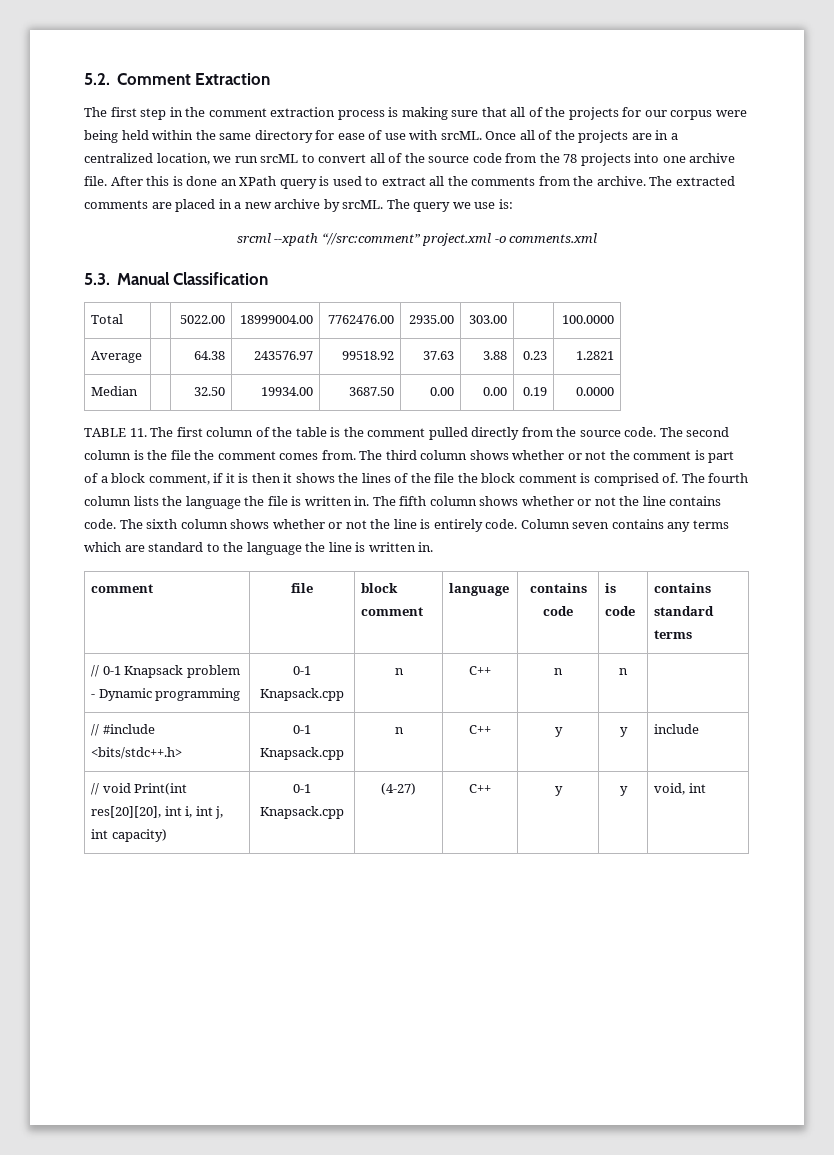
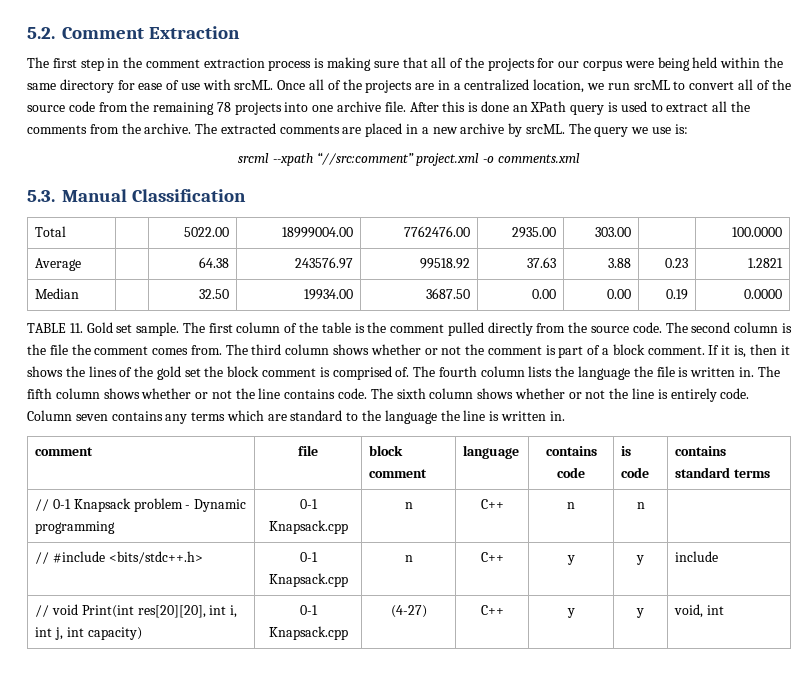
(560, 158) none -> [153,102,215,115] remaining
(147, 432) none -> [86,322,180,336] Gold set sample.
[148,473,249,485] comment, if it is -> [647,345,746,358] comment. If it is,
[434,473,455,483] file -> [156,366,201,380] gold set

